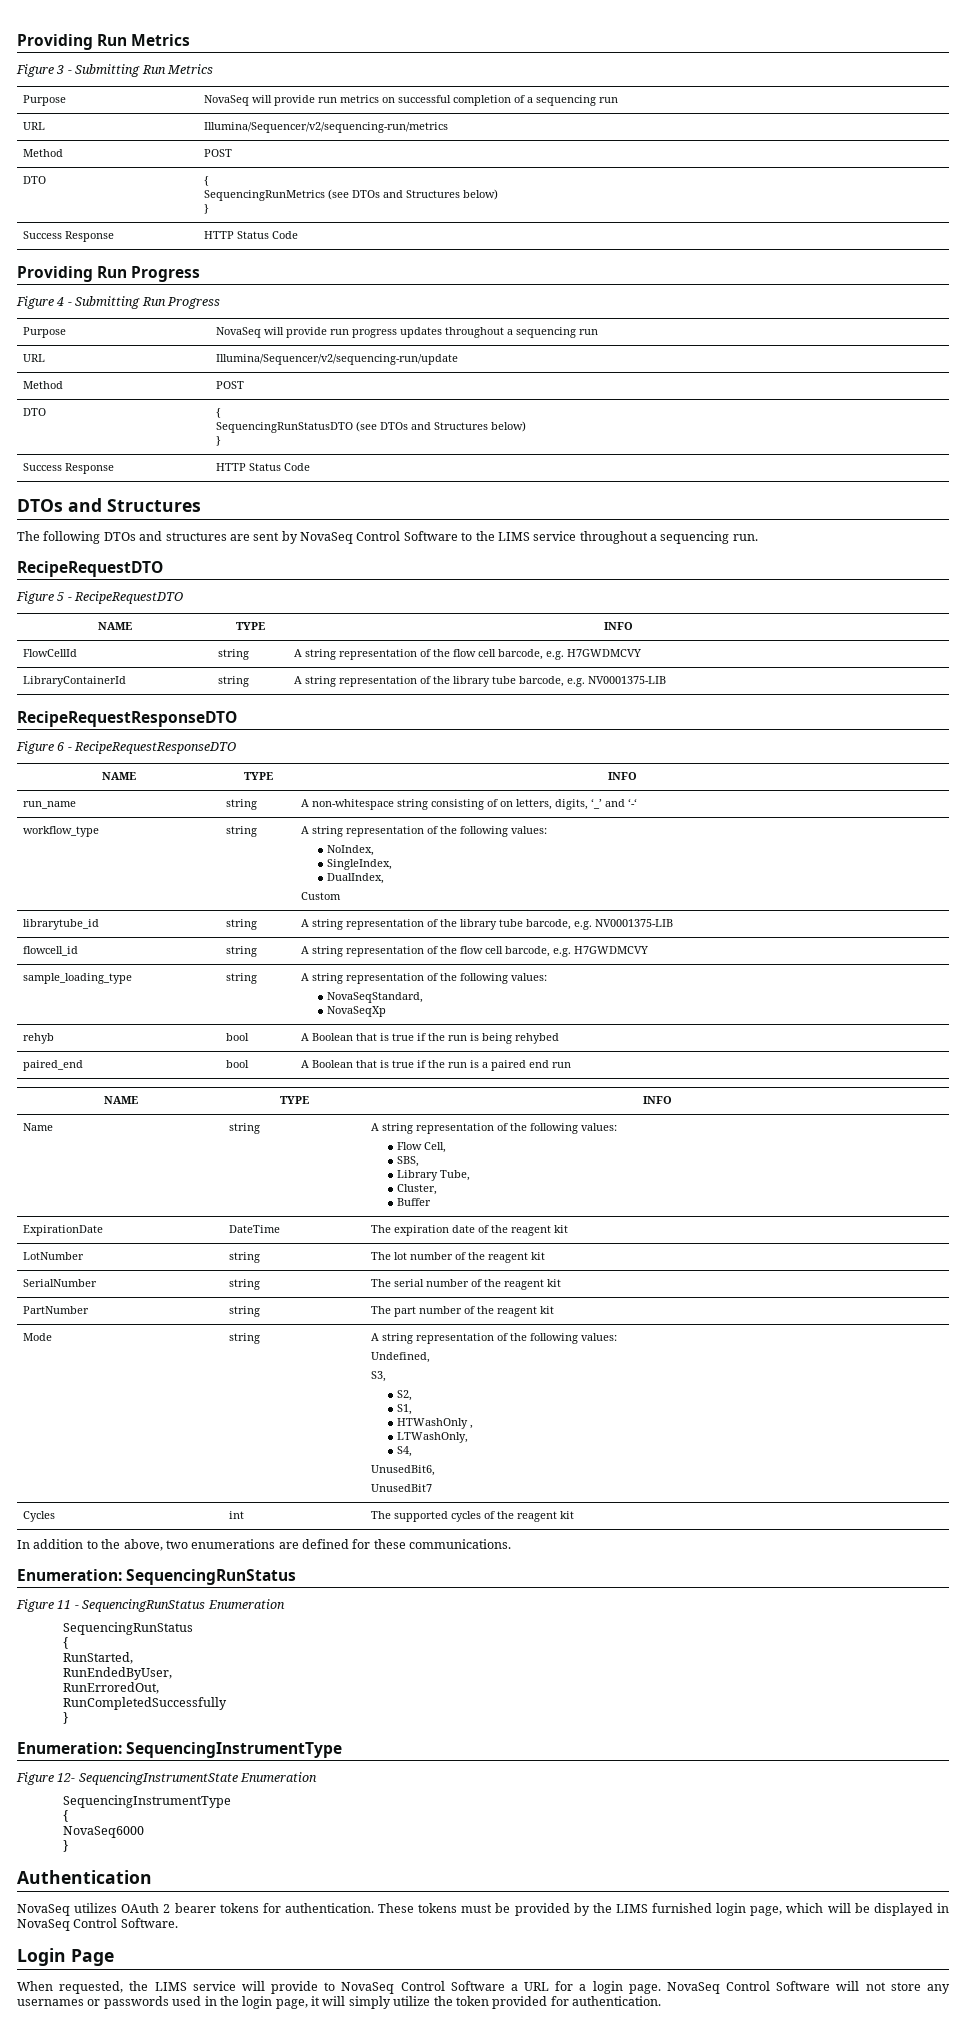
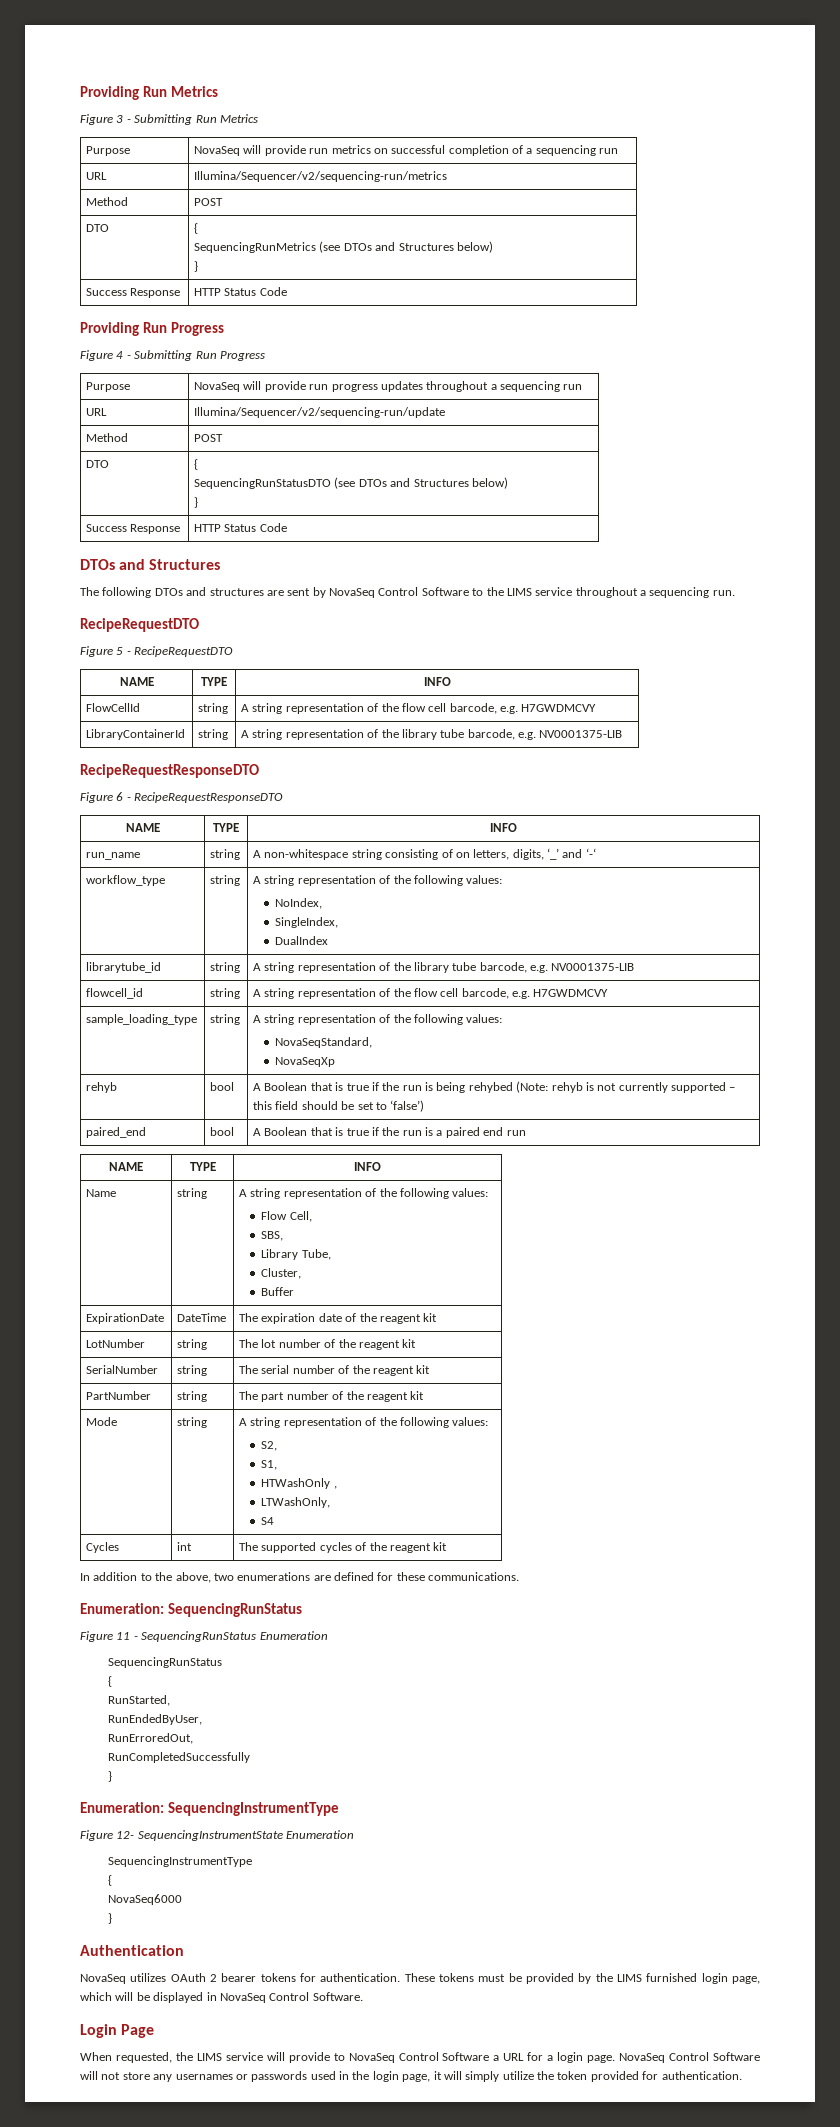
[327,873,385,884] [301,892,342,900] DualIndex, // Custom -> [275,936,329,945] DualIndex
(560, 1038) none -> [516,1081,736,1093] [253,1100,425,1112] (Note: rehyb is not currently supported – this field should be set to ‘false’)
[371,1352,431,1363] [371,1371,387,1382] // Undefined, // S3, -> (489, 1421) none
[397,1446,413,1457] [371,1465,436,1476] [371,1484,433,1492] S4, // UnusedBit6, // UnusedBit7 -> [261,1517,275,1525] S4

